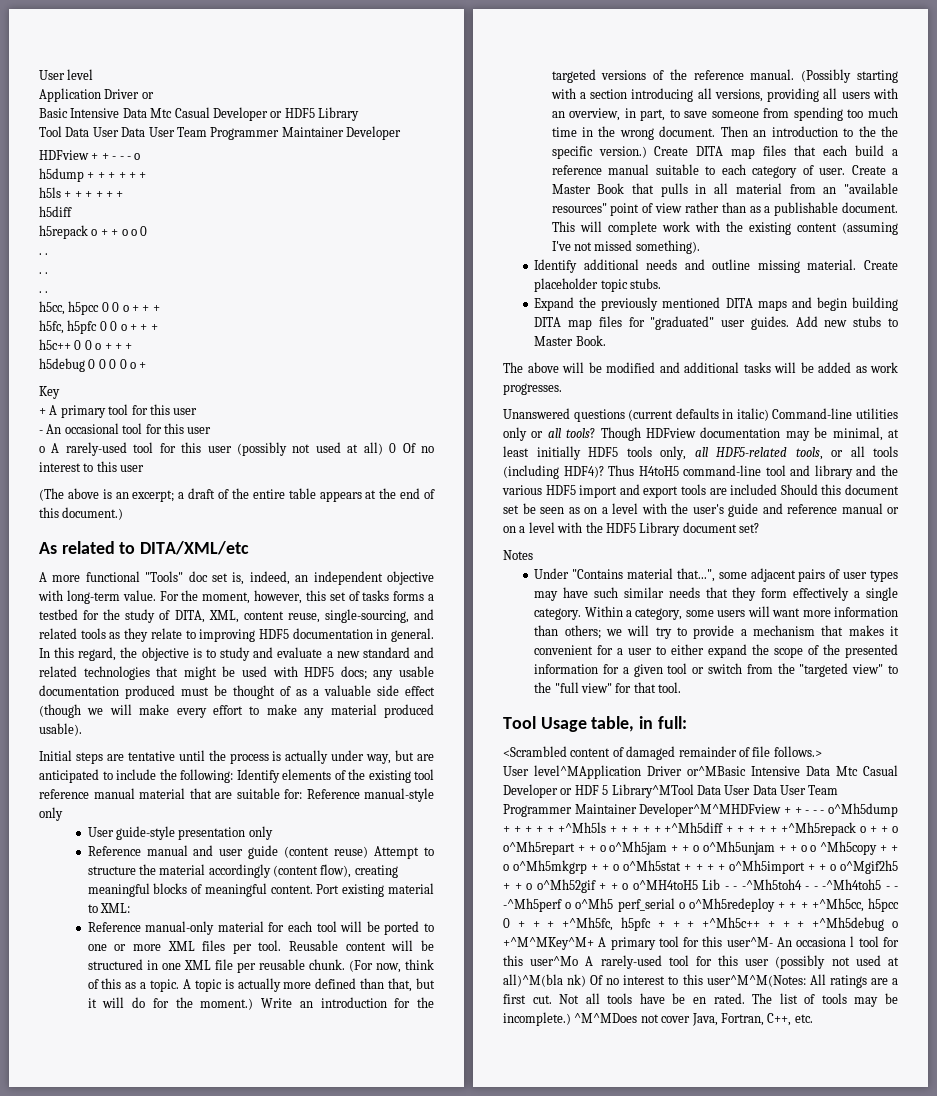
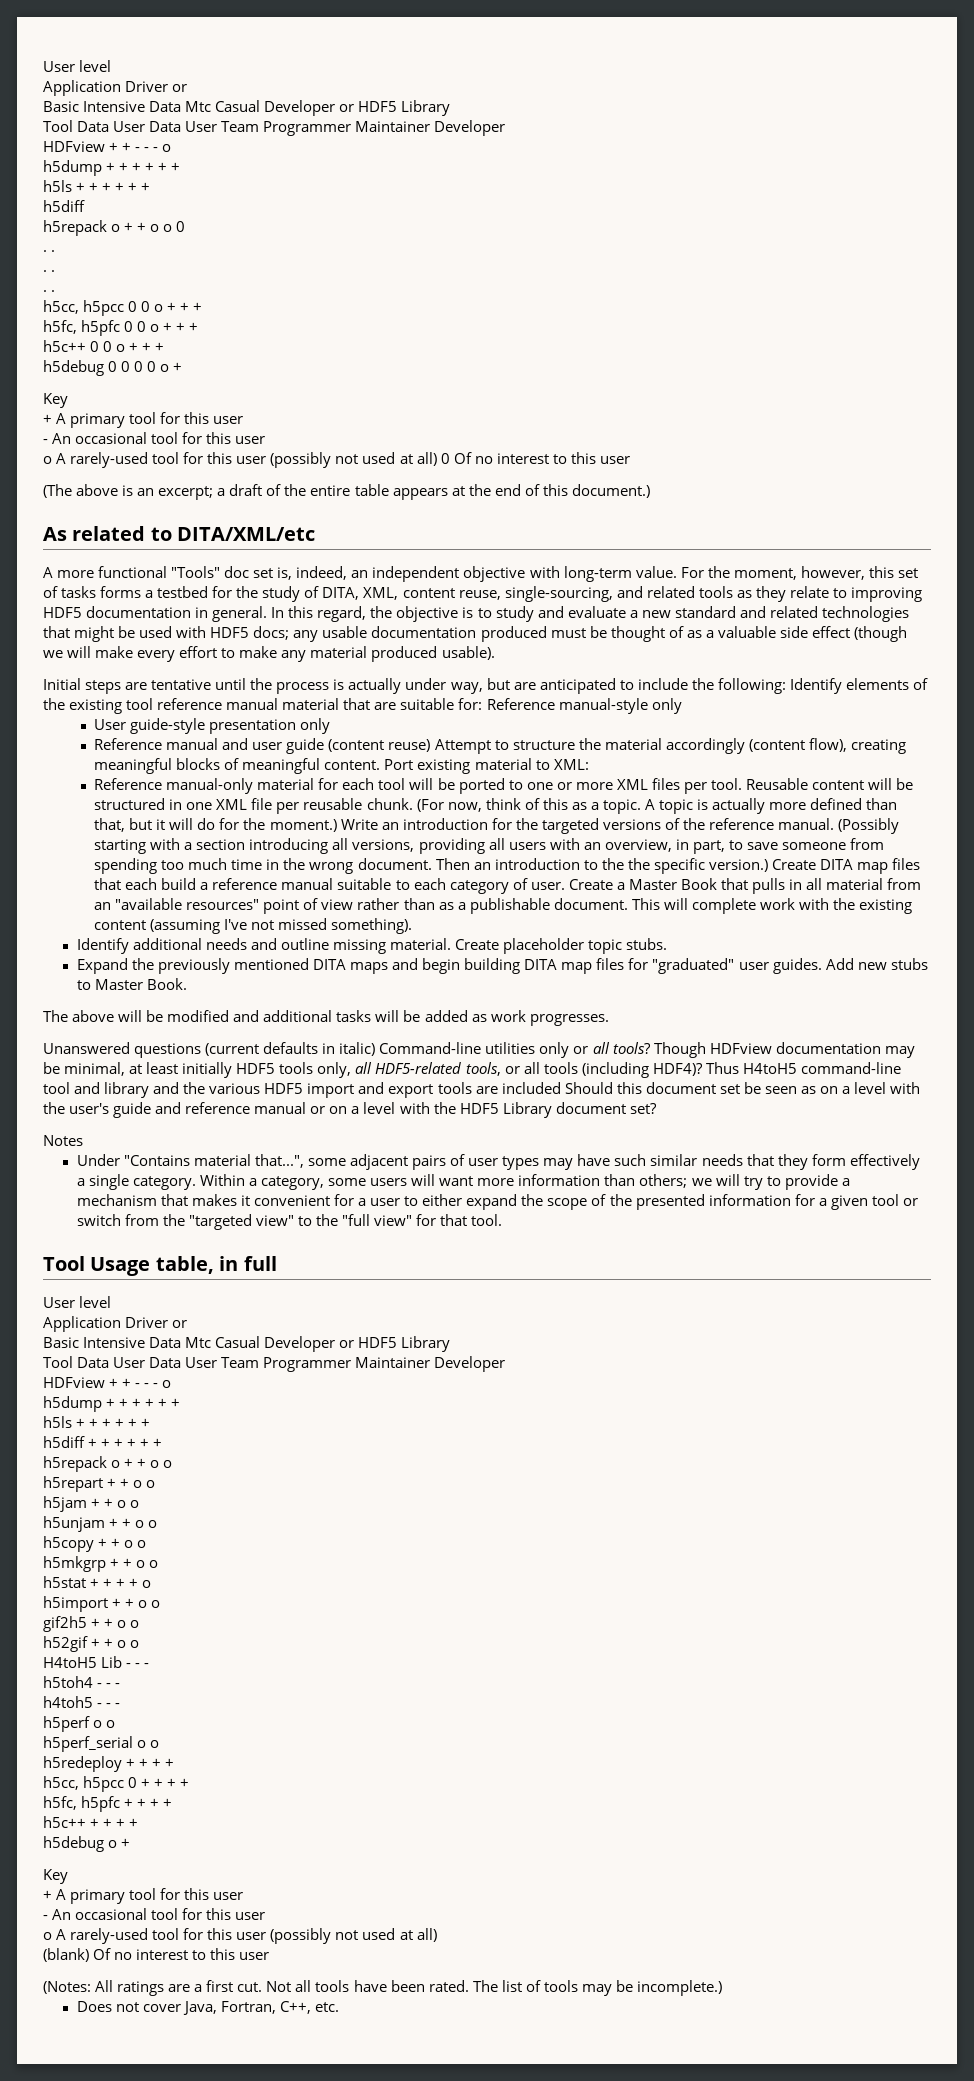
[657,716,687,729] [503,746,822,760] [503,765,898,779] [503,784,839,798] [503,803,898,817] [503,822,899,836] [503,841,898,855] [503,860,898,874] [503,879,698,893] full: // <Scrambled content of damaged remainder of file follows.> // User level^MApplication Driver or^MBasic Intensive Data Mtc Casual Developer or HDF 5 Library^MTool Data User Data User Team Programmer Maintainer Developer^M^MHDFview + + - - - o^Mh5dump + + + + + +^Mh5ls + + + + + +^Mh5diff + + + + + +^Mh5repack o + + o o^Mh5repart + + o o^Mh5jam + + o o^Mh5unjam + + o o ^Mh5copy + + o o^Mh5mkgrp + + o o^Mh5stat + + + + o^Mh5import + + o o^Mgif2h5 + + o o^Mh52gif + + o o^MH4toH5 -> [243,1256,277,1271] [43,1296,112,1308] [43,1316,188,1332] [43,1336,451,1352] [43,1356,506,1372] [43,1377,172,1388] [43,1396,181,1412] [43,1416,151,1428] [43,1436,163,1448] [43,1456,173,1472] [43,1476,156,1492] [43,1496,140,1512] [43,1516,158,1532] [43,1536,147,1552] [43,1556,159,1572] [43,1576,152,1588] [43,1596,161,1612] [43,1616,140,1632] [43,1636,140,1652] [43,1657,97,1668] full // User level // Application Driver or // Basic Intensive Data Mtc Casual Developer or HDF5 Library // Tool Data User Data User Team Programmer Maintainer Developer // HDFview + + - - - o // h5dump + + + + + + // h5ls + + + + + + // h5diff + + + + + + // h5repack o + + o o // h5repart + + o o // h5jam + + o o // h5unjam + + o o // h5copy + + o o // h5mkgrp + + o o // h5stat + + + + o // h5import + + o o // gif2h5 + + o o // h52gif + + o o // H4toH5
[741,879,898,890] [503,898,864,912] -^Mh5toh4 - - -^Mh4toh5 - - -^Mh5perf o o^Mh5 perf_serial o o^Mh5redeploy + + + +^Mh5cc, -> [144,1663,150,1668] [43,1676,121,1688] [43,1696,121,1708] [43,1716,116,1732] [43,1736,160,1752] [43,1756,175,1772] [43,1776,79,1790] - // h5toh4 - - - // h4toh5 - - - // h5perf o o // h5perf_serial o o // h5redeploy + + + + // h5cc,
[562,917,614,931] +^Mh5fc, -> [180,1778,190,1788] [43,1796,77,1810] + // h5fc,
[702,917,898,931] [503,936,899,950] [503,955,579,966] +^Mh5c++ + + + +^Mh5debug o +^M^MKey^M+ A primary tool for this user^M- An occasiona l tool for this user^Mo -> [163,1798,173,1808] [43,1816,139,1828] [43,1836,131,1852] [43,1869,68,1884] [43,1888,244,1904] [43,1908,266,1920] [43,1932,52,1940] + // h5c++ + + + + // h5debug o + // Key // + A primary tool for this user // - An occasional tool for this user // o
[503,974,806,987] all)^M(bla nk) Of no interest to this user^M^M(Notes: -> [416,1928,437,1942] [43,1948,270,1962] [43,1981,91,1994] all) // (blank) Of no interest to this user // (Notes:
[672,993,706,1004] be en -> [390,1980,425,1992] been
[574,1013,638,1023] ^M^MDoes -> [76,2001,112,2012] // Does

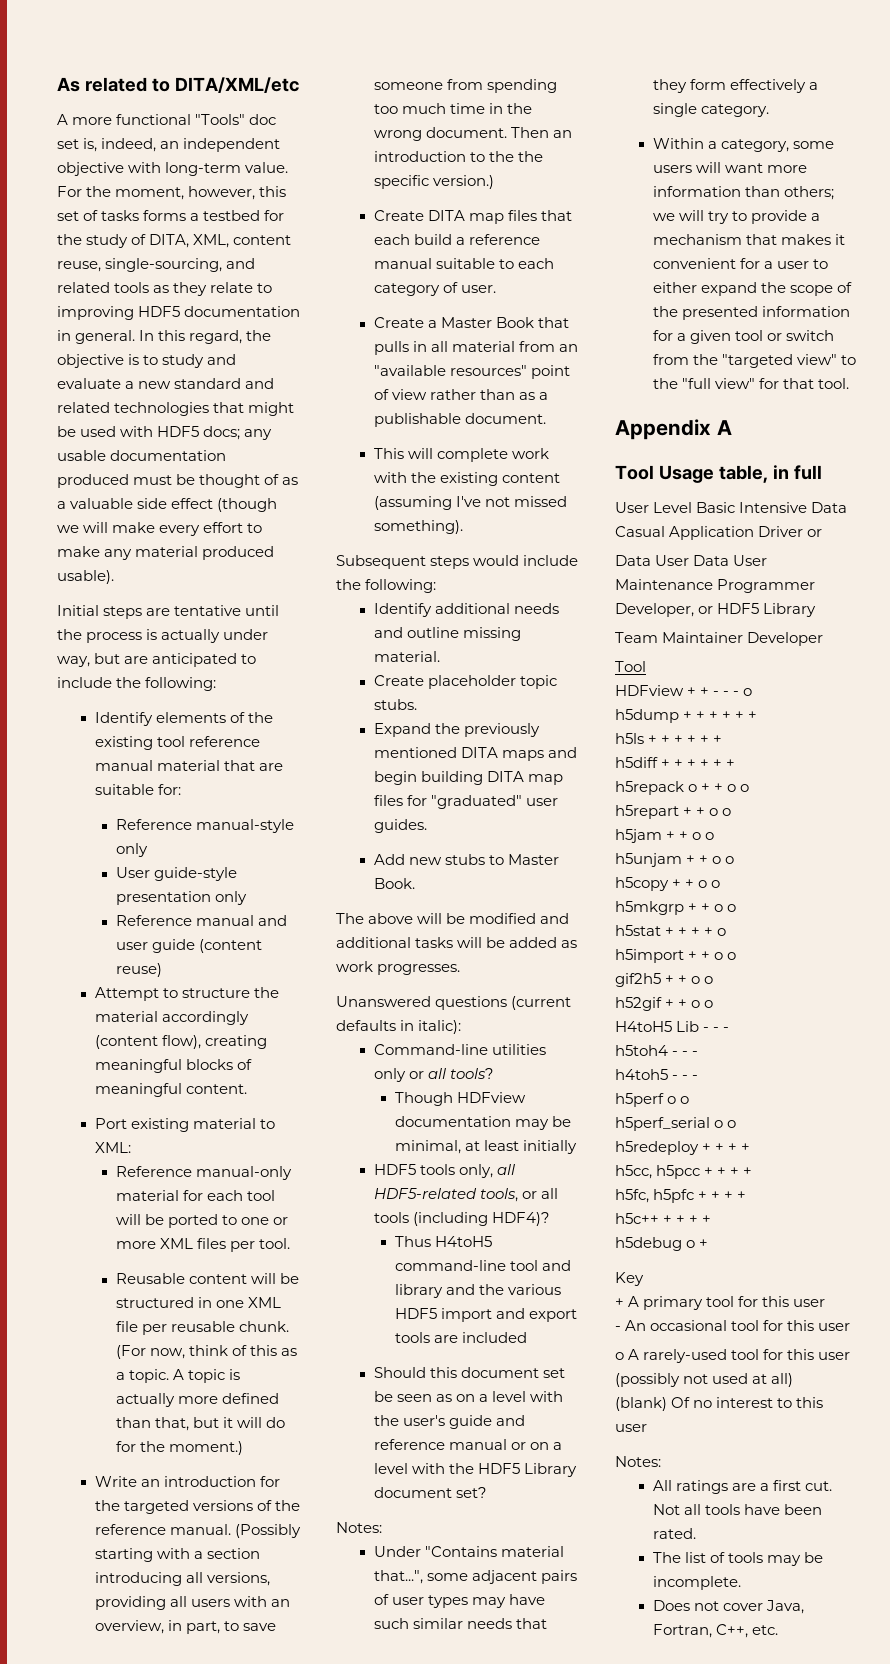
[43,60,112,72] [43,80,188,96] [43,100,451,116] [43,120,506,136] [43,141,172,152] [43,160,181,176] [43,180,151,192] [43,200,85,212] [43,220,186,236] [43,250,56,252] [43,270,56,272] [43,290,56,292] [43,300,203,316] [43,320,199,336] [43,340,165,352] [43,360,183,376] [43,393,68,408] [43,412,244,428] [43,432,266,444] [43,452,630,468] [43,484,650,500] User level // Application Driver or // Basic Intensive Data Mtc Casual Developer or HDF5 Library // Tool Data User Data User Team Programmer Maintainer Developer // HDFview + + - - - o // h5dump + + + + + + // h5ls + + + + + + // h5diff // h5repack o + + o o 0 // . . // . . // . . // h5cc, h5pcc 0 0 o + + + // h5fc, h5pfc 0 0 o + + + // h5c++ 0 0 o + + + // h5debug 0 0 0 0 o + // Key // + A primary tool for this user // - An occasional tool for this user // o A rarely-used tool for this user (possibly not used at all) 0 Of no interest to this user // (The above is an excerpt; a draft of the entire table appears at the end of this document.) // -> (57, 84) none
(786, 686) none -> (217, 684) //
(483, 704) none -> (181, 789) //
(431, 745) none -> (162, 970) //
(381, 765) none -> (247, 1089) //
(742, 784) none -> (290, 1243) //
(337, 825) none -> (243, 1448) //
(768, 865) none -> (494, 182) //
(565, 886) none -> (496, 289) //
(628, 904) none -> (546, 418) //
(413, 926) none -> [336,555,579,569] [336,579,437,593] // Subsequent steps would include the following:
(452, 944) none -> (440, 656) //
(822, 966) none -> (427, 826) //
[339,1042,376,1056] italic) -> [418,1020,462,1034] italic): //
(651, 1048) none -> (494, 1073) //
(233, 1070) none -> (577, 1147) //
(703, 1069) none -> (550, 1219) //
(561, 1088) none -> (527, 1337) //
[43,1135,83,1146] Notes -> [336,1522,382,1533] Notes:
(196, 1183) none -> (769, 110) //
(503, 1220) none -> [615,419,732,440] // Appendix A
[79,1296,112,1308] [43,1316,188,1332] [43,1336,451,1352] [43,1356,506,1372] level // Application Driver or // Basic Intensive Data Mtc Casual Developer or HDF5 Library // Tool Data User Data User Team Programmer Maintainer Developer -> [653,502,848,513] [615,526,823,540] [615,555,768,566] [615,579,816,593] [615,603,817,617] [615,632,824,646] [615,661,646,672] Level Basic Intensive Data Casual Application Driver or // Data User Data User Maintenance Programmer Developer, or HDF5 Library // Team Maintainer Developer // Tool
[128,1777,138,1788] 0 -> (701, 1172) none
[43,1981,91,1994] (Notes: -> [615,1456,661,1467] Notes: //
(469, 1986) none -> (696, 1533) //
[636,1980,722,1996] incomplete.) -> [652,1576,741,1590] incomplete.

